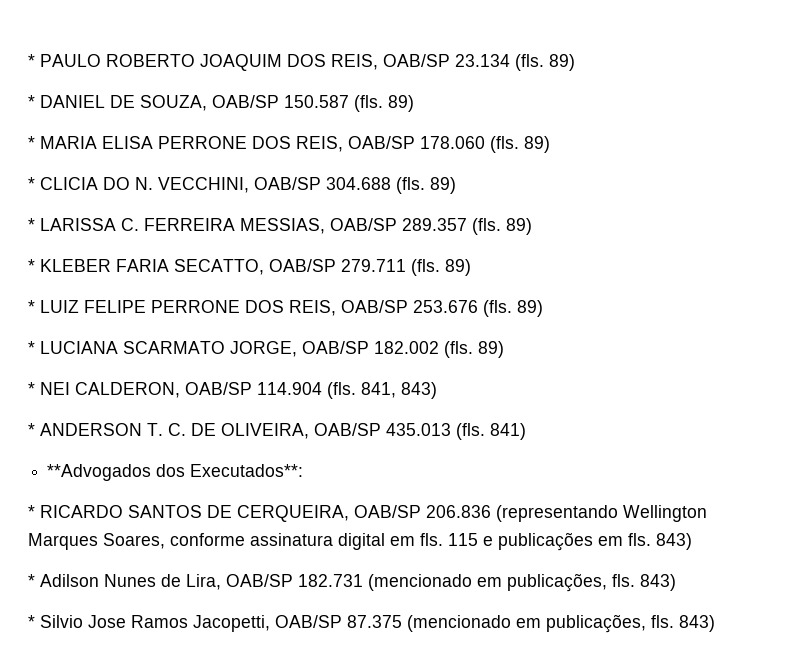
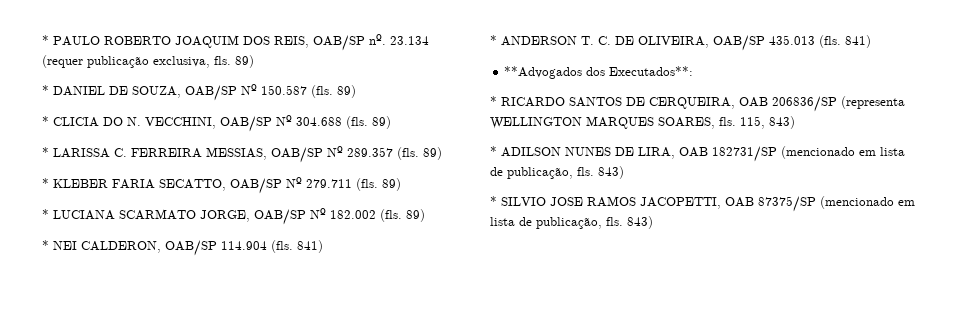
[455,54,544,71] 23.134 (fls. -> [369,34,429,45] [42,55,231,68] nº. 23.134 (requer publicação exclusiva, fls.
(279, 101) none -> [241,84,257,95] Nº
[28,136,550,153] // * MARIA ELISA PERRONE DOS REIS, OAB/SP 178.060 (fls. 89) -> (356, 91) none
(321, 183) none -> [276,115,292,126] Nº
(397, 224) none -> [327,146,343,157] Nº
(336, 265) none -> [286,177,302,188] Nº
[28,300,543,317] // * LUIZ FELIPE PERRONE DOS REIS, OAB/SP 253.676 (fls. 89) -> (401, 184) none
(369, 347) none -> [310,208,326,219] Nº
[361,382,437,399] 841, 843) -> [297,240,323,253] 841)
[354,505,707,522] [28,532,692,551] [28,573,676,592] [28,614,646,633] OAB/SP 206.836 (representando Wellington Marques Soares, conforme assinatura digital em fls. 115 e publicações em fls. 843) // * Adilson Nunes de Lira, OAB/SP 182.731 (mencionado em publicações, fls. 843) // * Silvio Jose Ramos Jacopetti, OAB/SP 87.375 (mencionado em publicações, -> [739,96,905,112] [490,116,795,129] [490,146,905,162] [490,166,624,179] [490,196,915,212] [490,217,602,229] OAB 206836/SP (representa WELLINGTON MARQUES SOARES, fls. 115, 843) // * ADILSON NUNES DE LIRA, OAB 182731/SP (mencionado em lista de publicação, fls. 843) // * SILVIO JOSE RAMOS JACOPETTI, OAB 87375/SP (mencionado em lista de publicação,

